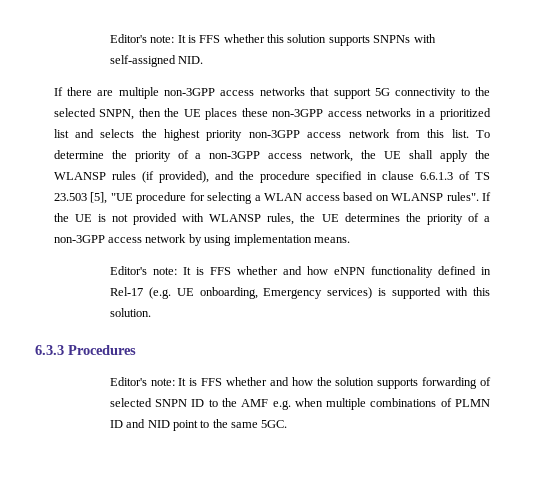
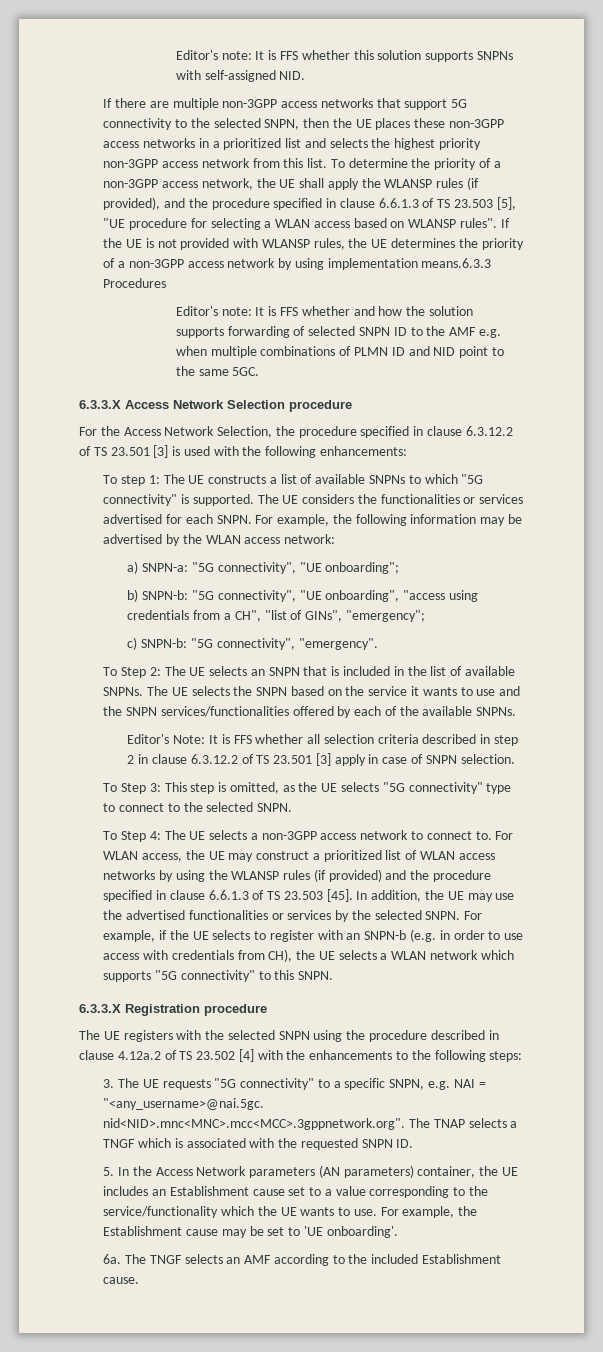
[313,237,350,243] [109,266,492,278] [109,287,491,299] [109,308,151,317] [35,345,64,355] means. // Editor's note: It is FFS whether and how eNPN functionality defined in Rel-17 (e.g. UE onboarding, Emergency services) is supported with this solution. // 6.3.3 -> [421,258,492,268] means.6.3.3
(288, 424) none -> [79,400,352,412] [79,426,513,438] [79,445,408,458] [103,474,484,486] [103,494,524,506] [103,514,523,526] [103,534,336,546] [127,561,400,574] [127,589,478,602] [127,610,425,622] [127,637,378,650] [103,666,515,678] [103,686,521,696] [103,706,517,718] [127,734,518,746] [127,753,515,766] [103,782,512,794] [103,802,293,812] [103,830,514,842] [103,850,495,862] [103,869,492,882] [103,889,515,902] [103,910,483,922] [103,929,524,942] [103,949,514,962] [103,970,334,982] [79,1004,267,1016] [79,1030,499,1042] [79,1049,523,1062] [103,1078,486,1090] [103,1098,265,1110] [103,1118,518,1130] [103,1138,414,1150] [103,1165,519,1178] [103,1186,489,1198] [103,1206,478,1218] [103,1226,398,1238] [103,1254,502,1266] [103,1277,140,1284] // 6.3.3.X Access Network Selection procedure // For the Access Network Selection, the procedure specified in clause 6.3.12.2 of TS 23.501 [3] is used with the following enhancements: // To step 1: The UE constructs a list of available SNPNs to which "5G connectivity" is supported. The UE considers the functionalities or services advertised for each SNPN. For example, the following information may be advertised by the WLAN access network: // a) SNPN-a: "5G connectivity", "UE onboarding"; // b) SNPN-b: "5G connectivity", "UE onboarding", "access using credentials from a CH", "list of GINs", "emergency"; // c) SNPN-b: "5G connectivity", "emergency". // To Step 2: The UE selects an SNPN that is included in the list of available SNPNs. The UE selects the SNPN based on the service it wants to use and the SNPN services/functionalities offered by each of the available SNPNs. // Editor's Note: It is FFS whether all selection criteria described in step 2 in clause 6.3.12.2 of TS 23.501 [3] apply in case of SNPN selection. // To Step 3: This step is omitted, as the UE selects "5G connectivity" type to connect to the selected SNPN. // To Step 4: The UE selects a non-3GPP access network to connect to. For WLAN access, the UE may construct a prioritized list of WLAN access networks by using the WLANSP rules (if provided) and the procedure specified in clause 6.6.1.3 of TS 23.503 [45]. In addition, the UE may use the advertised functionalities or services by the selected SNPN. For example, if the UE selects to register with an SNPN-b (e.g. in order to use access with credentials from CH), the UE selects a WLAN network which supports "5G connectivity" to this SNPN. // 6.3.3.X Registration procedure // The UE registers with the selected SNPN using the procedure described in clause 4.12a.2 of TS 23.502 [4] with the enhancements to the following steps: // 3. The UE requests "5G connectivity" to a specific SNPN, e.g. NAI = "<any_username>@nai.5gc. nid<NID>.mnc<MNC>.mcc<MCC>.3gppnetwork.org". The TNAP selects a TNGF which is associated with the requested SNPN ID. // 5. In the Access Network parameters (AN parameters) container, the UE includes an Establishment cause set to a value corresponding to the service/functionality which the UE wants to use. For example, the Establishment cause may be set to 'UE onboarding'. // 6a. The TNGF selects an AMF according to the included Establishment cause.

